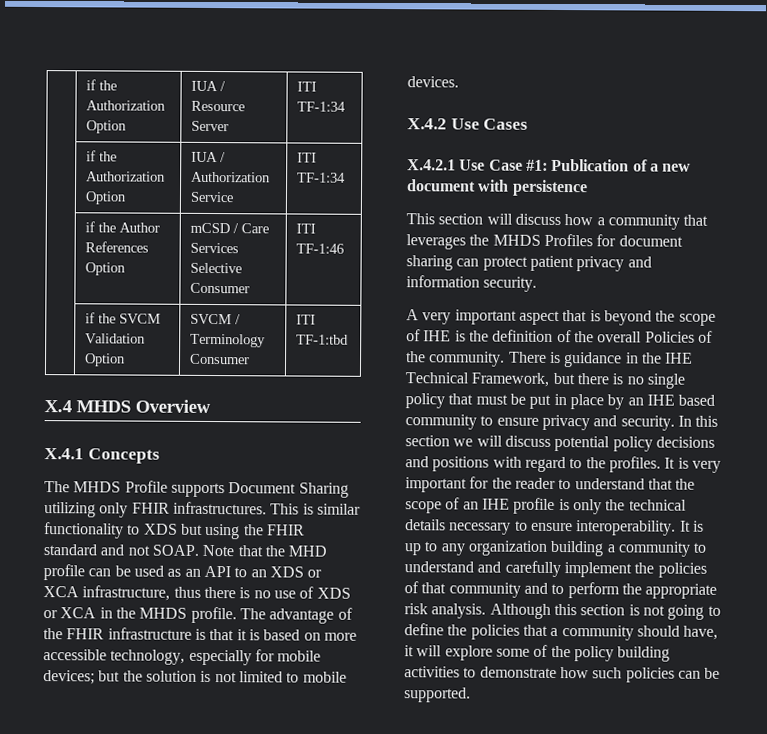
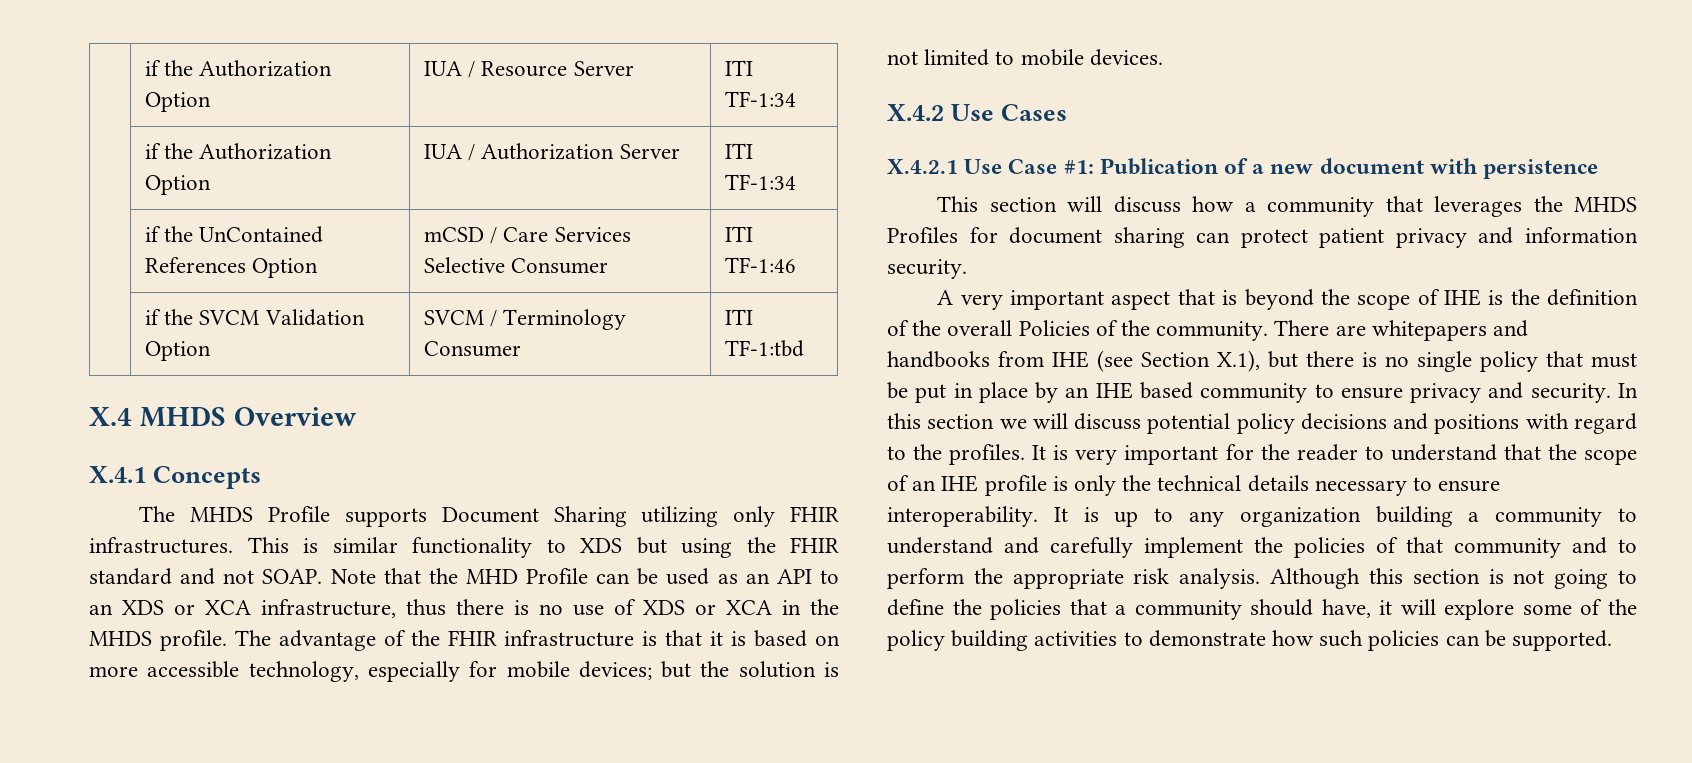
[189,191,234,203] [296,152,317,163] [296,172,346,183] [84,221,160,233] Service | ITI TF-1:34 // | if the Author -> [619,144,680,159] [724,143,753,159] [724,174,796,190] [144,226,324,243] Server | ITI TF-1:34 // | if the UnContained
[43,564,85,581] profile -> [526,568,589,584] Profile
[549,351,694,368] [405,372,550,387] is guidance in the IHE Technical Framework, -> [1335,320,1529,341] [887,350,1260,372] are whitepapers and handbooks from IHE (see Section X.1),

